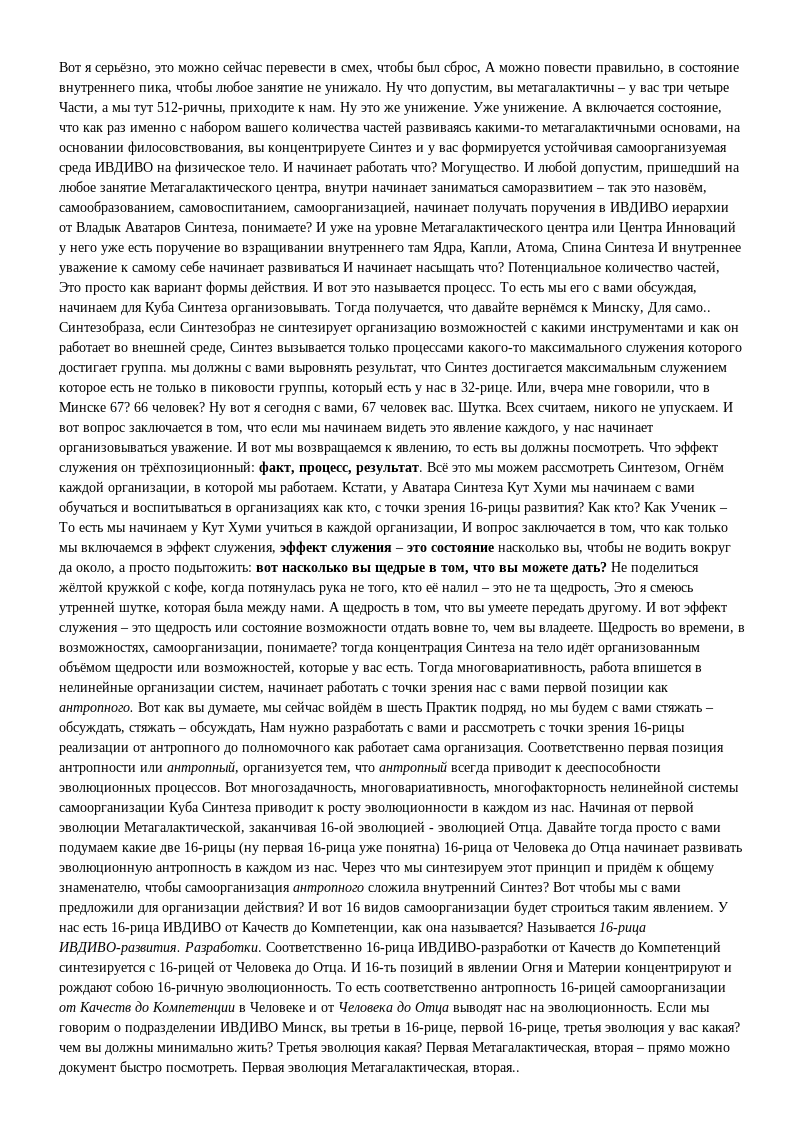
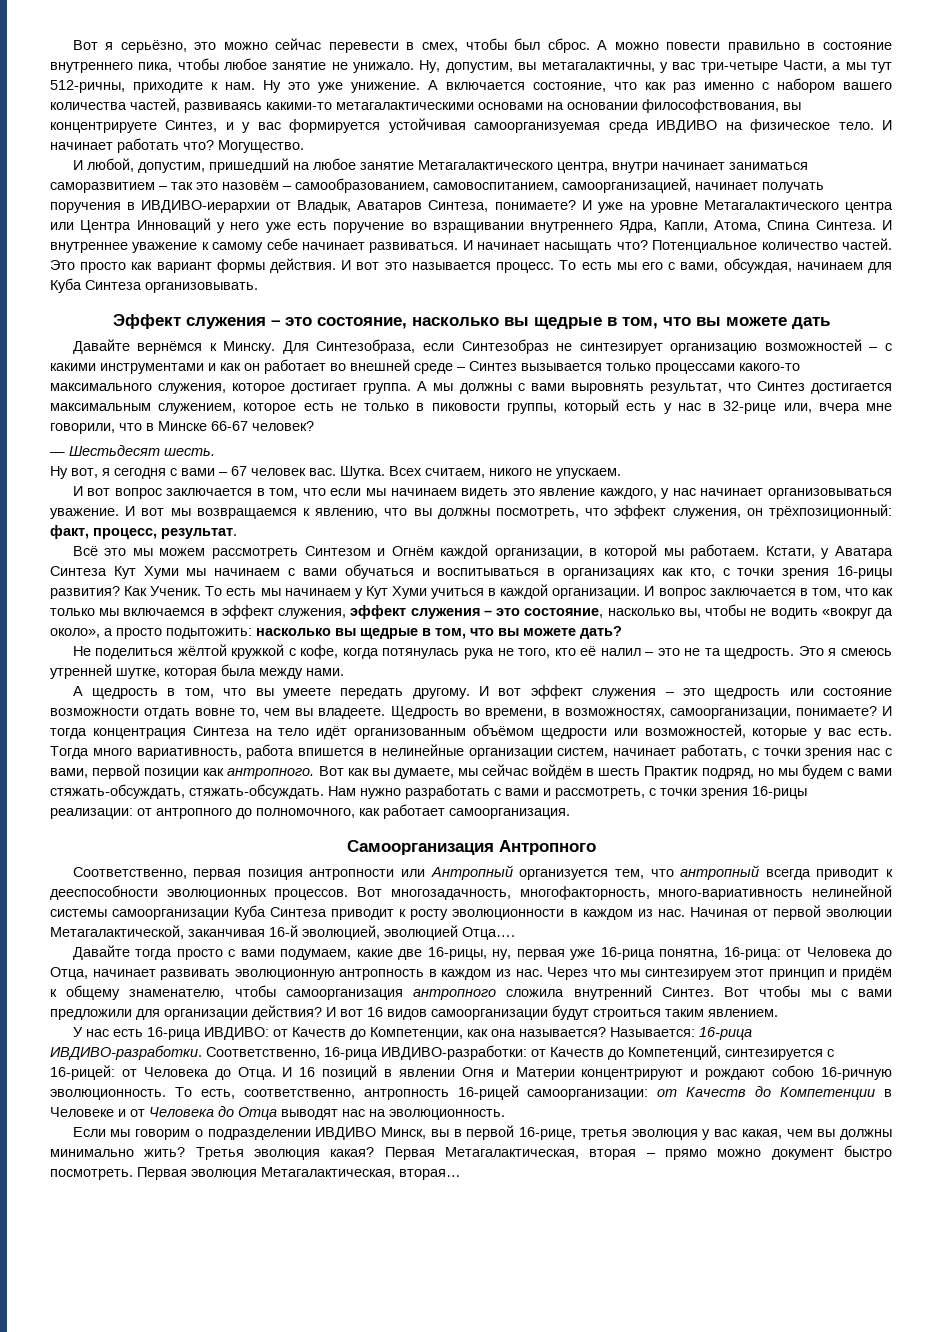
[444,61,481,75] сброс, -> [547,38,590,53] сброс.
[596,65,664,75] правильно, -> [727,42,800,53] правильно
[386,82,729,95] Ну что допустим, вы метагалактичны – у вас три четыре -> [419,60,778,73] Ну, допустим, вы метагалактичны, у вас три-четыре
[383,102,499,115] же унижение. Уже -> [318,82,343,93] уже
[363,121,402,132] частей -> [130,98,180,112] частей,
[542,125,722,134] метагалактичными основами, -> [336,102,543,110] метагалактическими основами
[128,141,244,155] филосовствования, -> [642,99,779,113] философствования,
[369,142,412,152] Синтез -> [165,120,218,132] Синтез,
[524,161,577,172] И любой -> [72,158,134,172] // И любой,
[654,183,707,194] назовём, -> [222,180,292,190] назовём –
[610,202,729,215] [59,222,121,235] ИВДИВО иерархии от Владык -> [141,200,352,213] ИВДИВО-иерархии от Владык,
[408,245,429,252] там -> (614, 227) none
[605,242,655,252] Синтеза -> [815,220,876,230] Синтеза.
[268,265,340,275] развиваться -> [369,242,459,253] развиваться.
[677,261,720,274] частей, -> [841,238,892,250] частей.
[603,285,633,292] вами -> [680,262,719,272] вами,
[335,301,711,315] Тогда получается, что давайте вернёмся к Минску, Для само.. -> [112,314,830,329] [72,339,309,354] // Эффект служения – это состояние, насколько вы щедрые в том, что вы можете дать // Давайте вернёмся к Минску. Для
(527, 326) none -> [869,347,879,351] –
[190,345,226,355] среде, -> [414,363,466,374] среде –
[626,345,742,355] служения которого -> [158,383,286,394] служения, которое
(167, 370) none -> [417,381,428,391] А
[660,365,727,375] служением -> [158,403,237,414] служением,
[461,382,546,395] 32-рице. Или, -> [723,401,812,414] 32-рице или,
[110,402,148,412] 67? 66 -> [211,421,248,431] 66-67
[209,402,250,415] Ну вот -> [49,445,215,456] [50,466,98,479] // — Шестьдесят шесть. // Ну вот,
[324,405,358,414] вами, -> [181,468,228,476] вами –
(719, 410) none -> (621, 473) //
[456,441,718,455] [59,465,118,475] то есть вы должны посмотреть. Что эффект служения -> [384,505,741,519] что вы должны посмотреть, что эффект служения,
(423, 470) none -> (237, 533) //
[618,462,681,474] Синтезом, -> [304,546,386,556] Синтезом и
[614,502,728,512] кто? Как Ученик – -> [150,586,202,596] Ученик.
[376,525,458,535] организации, -> [552,588,641,599] организации.
[431,545,494,552] состояние -> [524,608,604,618] состояние,
[690,545,731,555] [59,565,115,575] вокруг да около, -> [821,608,894,619] [50,628,100,638] «вокруг да около»,
[256,565,278,572] вот -> (252, 633) none
(607, 568) none -> (622, 632) //
[550,585,610,595] щедрость, -> [724,648,795,659] щедрость.
(325, 608) none -> (344, 672) //
(337, 647) none -> [881,706,892,716] И
[457,665,586,675] многовариативность, -> [92,748,242,759] много вариативность,
[327,681,378,695] работать -> [681,744,747,759] работать,
[510,685,540,692] вами -> [50,768,88,778] вами,
[656,705,714,712] [59,721,256,735] стяжать – обсуждать, стяжать – обсуждать, -> [50,784,324,799] стяжать-обсуждать, стяжать-обсуждать.
[463,722,685,735] [59,745,129,755] рассмотреть с точки зрения 16-рицы реализации -> [555,786,807,799] [50,808,133,819] рассмотреть, с точки зрения 16-рицы реализации:
[242,745,330,752] полномочного -> [256,808,355,818] полномочного,
[413,742,624,755] сама организация. Соответственно -> [449,808,570,819] [346,840,596,855] [72,867,187,879] самоорганизация. // Самоорганизация Антропного // Соответственно,
[167,761,239,775] антропный, -> [430,865,513,880] Антропный
[361,781,606,795] многовариативность, многофакторность -> [519,886,804,900] многофакторность, много-вариативность
[320,821,543,835] 16-ой эволюцией - эволюцией Отца. -> [269,925,515,940] 16-й эволюцией, эволюцией Отца…. //
[59,845,118,855] подумаем -> [280,949,352,960] подумаем,
[184,842,621,855] 16-рицы (ну первая 16-рица уже понятна) 16-рица от Человека до Отца -> [427,947,893,960] [50,967,88,980] 16-рицы, ну, первая уже 16-рица понятна, 16-рица: от Человека до Отца,
[500,882,549,892] Синтез? -> [661,987,714,997] Синтез.
[514,901,547,915] будет -> [552,1005,589,1020] будут
(714, 908) none -> (778, 1013) //
[163,922,221,935] ИВДИВО -> [203,1027,269,1040] ИВДИВО:
[527,922,646,935] [58,941,721,955] Называется 16-рица ИВДИВО-развития. Разработки. Соответственно 16-рица ИВДИВО-разработки от Качеств до Компетенций -> [609,1027,752,1040] [50,1045,721,1060] Называется: 16-рица ИВДИВО-разработки. Соответственно, 16-рица ИВДИВО-разработки: от Качеств до Компетенций,
[159,961,215,975] 16-рицей -> [50,1065,115,1080] 16-рицей:
[365,962,396,972] 16-ть -> [299,1067,316,1077] 16
[356,985,477,992] есть соответственно -> [200,1089,355,1099] есть, соответственно,
[620,985,726,995] самоорганизации -> [527,1089,649,1100] самоорганизации:
(653, 1010) none -> (505, 1114) //
[351,1022,457,1035] третьи в 16-рице, -> [453,1129,462,1137] в
[702,1022,740,1032] какая? -> [741,1129,782,1139] какая,
[473,1065,520,1075] вторая.. -> [399,1169,461,1180] вторая…

